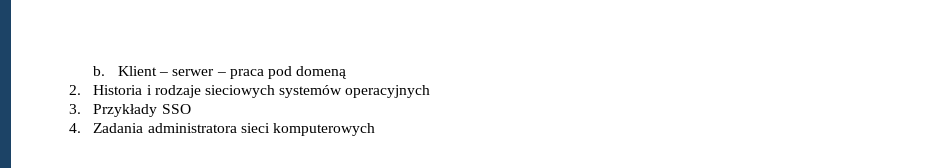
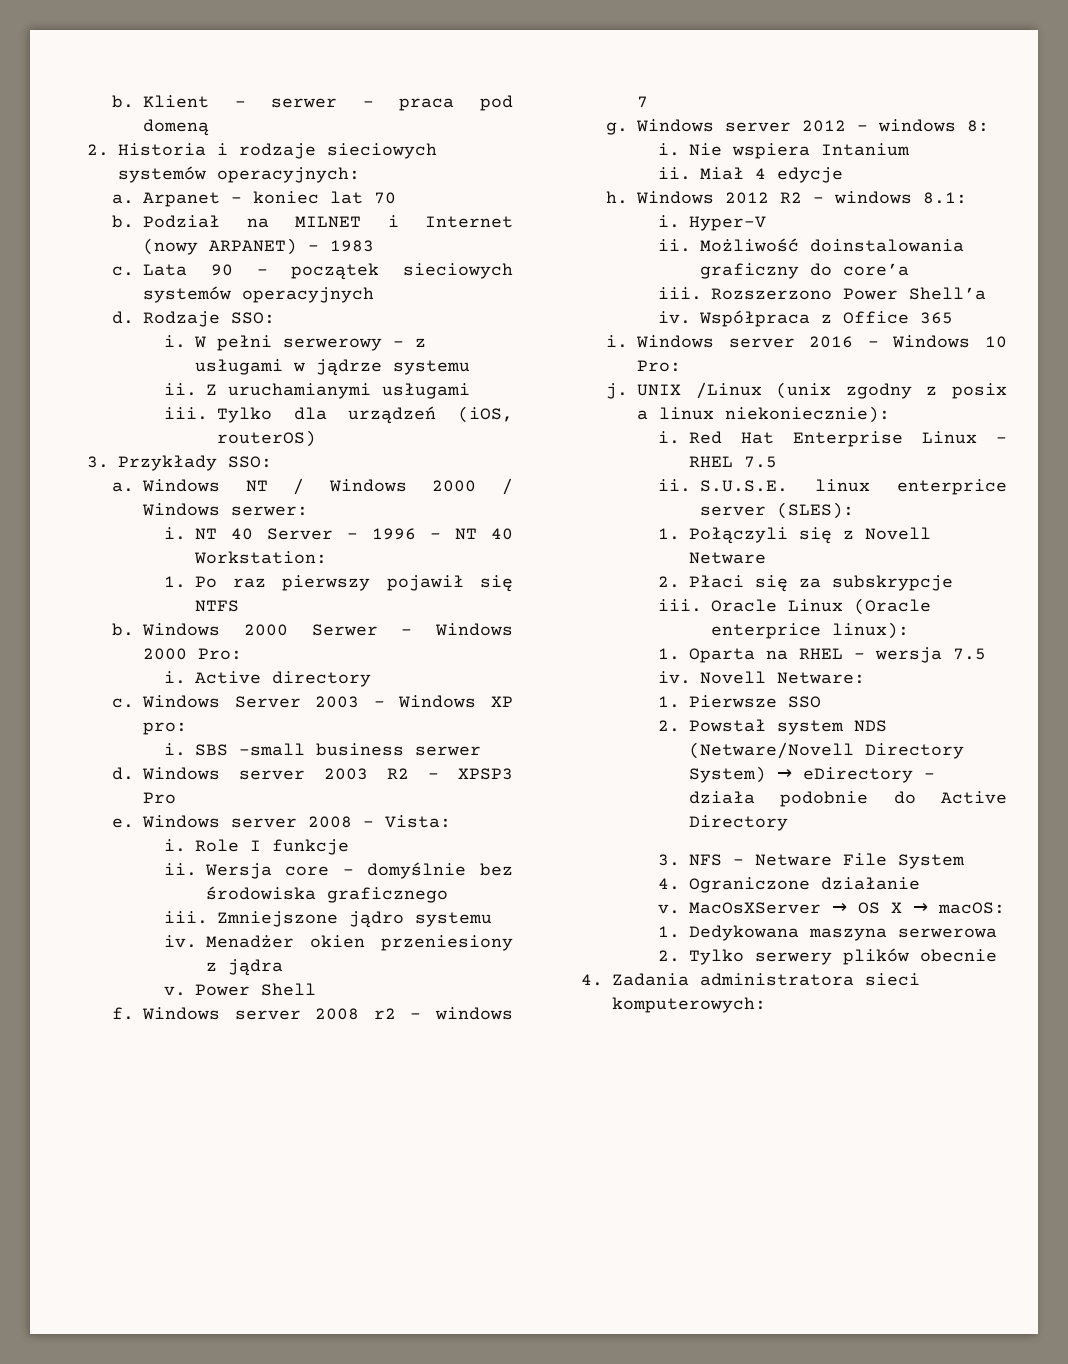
[345,85,431,98] [68,104,191,117] operacyjnych // 3. Przykłady SSO -> [216,167,360,183] [112,191,397,207] [112,215,513,228] [143,238,375,255] [112,263,513,280] [143,286,375,303] [112,311,276,327] [163,335,426,351] [194,359,470,376] [163,383,470,399] [163,406,513,424] [216,430,316,447] [86,455,272,471] [112,478,513,495] [142,503,309,516] [163,527,513,540] [193,551,327,564] [163,575,513,592] [194,600,239,612] [112,623,513,636] [143,648,243,660] [163,671,371,687] [112,695,513,708] [143,722,188,735] [163,743,481,756] [112,767,513,780] [143,792,177,804] [112,815,452,828] [163,839,349,855] [163,862,513,879] [205,886,448,903] [163,911,492,928] [163,935,513,951] [205,959,283,976] [163,983,316,996] [112,1007,513,1020] [637,96,649,108] [606,119,990,135] [657,143,910,159] [657,167,843,183] [606,191,968,204] [657,215,766,231] [657,238,964,252] [699,263,909,279] [657,287,986,300] [657,310,953,327] [606,335,1007,348] [637,360,682,372] [606,382,1007,399] [637,406,891,423] [657,431,1007,447] [688,456,777,468] [657,479,1007,495] [699,502,854,519] [657,527,931,544] [688,552,766,564] [657,575,953,592] [657,598,931,615] [710,622,909,639] [657,647,986,663] [657,671,865,684] [657,695,821,708] [657,719,887,735] [688,742,964,759] [688,766,935,783] [688,791,1007,807] [688,815,788,831] [657,853,965,869] [657,877,920,893] [657,902,1005,914] [657,925,997,941] [657,948,997,965] operacyjnych: // a. Arpanet – koniec lat 70 // b. Podział na MILNET i Internet (nowy ARPANET) – 1983 // c. Lata 90 – początek sieciowych systemów operacyjnych // d. Rodzaje SSO: // i. W pełni serwerowy – z usługami w jądrze systemu // ii. Z uruchamianymi usługami // iii. Tylko dla urządzeń (iOS, routerOS) // 3. Przykłady SSO: // a. Windows NT / Windows 2000 / Windows serwer: // i. NT 40 Server – 1996 – NT 40 Workstation: // 1. Po raz pierwszy pojawił się NTFS // b. Windows 2000 Serwer – Windows 2000 Pro: // i. Active directory // c. Windows Server 2003 – Windows XP pro: // i. SBS -small business serwer // d. Windows server 2003 R2 – XPSP3 Pro // e. Windows server 2008 – Vista: // i. Role I funkcje // ii. Wersja core – domyślnie bez środowiska graficznego // iii. Zmniejszone jądro systemu // iv. Menadżer okien przeniesiony z jądra // v. Power Shell // f. Windows server 2008 r2 – windows 7 // g. Windows server 2012 – windows 8: // i. Nie wspiera Intanium // ii. Miał 4 edycje // h. Windows 2012 R2 – windows 8.1: // i. Hyper-V // ii. Możliwość doinstalowania graficzny do core’a // iii. Rozszerzono Power Shell’a // iv. Współpraca z Office 365 // i. Windows server 2016 – Windows 10 Pro: // j. UNIX /Linux (unix zgodny z posix a linux niekoniecznie): // i. Red Hat Enterprise Linux – RHEL 7.5 // ii. S.U.S.E. linux enterprice server (SLES): // 1. Połączyli się z Novell Netware // 2. Płaci się za subskrypcje // iii. Oracle Linux (Oracle enterprice linux): // 1. Oparta na RHEL – wersja 7.5 // iv. Novell Netware: // 1. Pierwsze SSO // 2. Powstał system NDS (Netware/Novell Directory System) → eDirectory – działa podobnie do Active Directory // 3. NFS – Netware File System // 4. Ograniczone działanie // v. MacOsXServer → OS X → macOS: // 1. Dedykowana maszyna serwerowa // 2. Tylko serwery plików obecnie
[272,123,375,136] komputerowych -> [611,997,766,1013] komputerowych:

